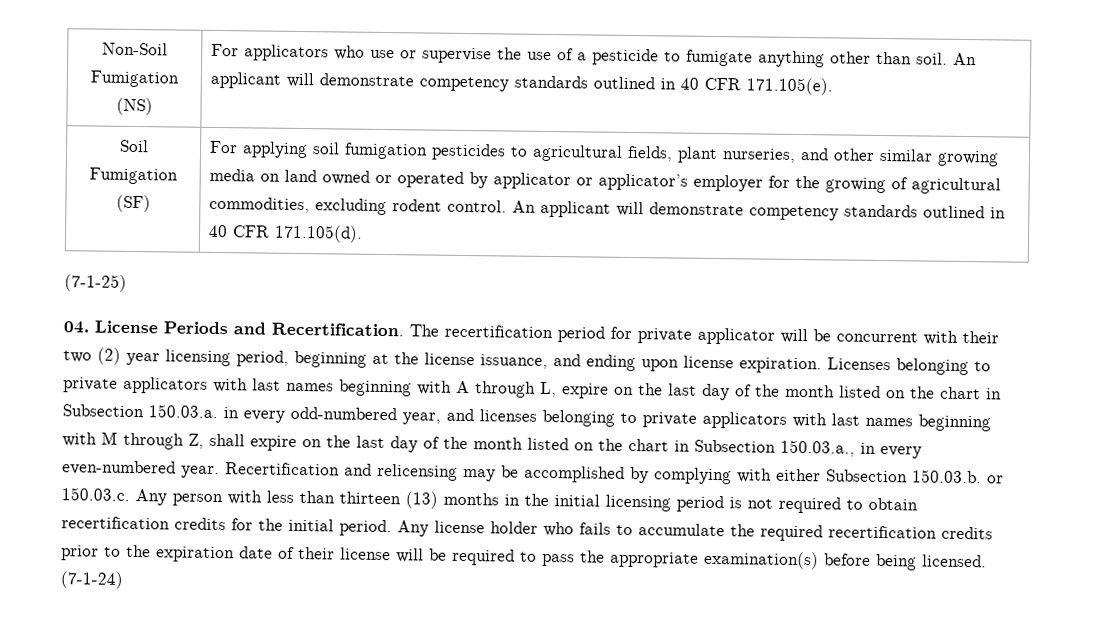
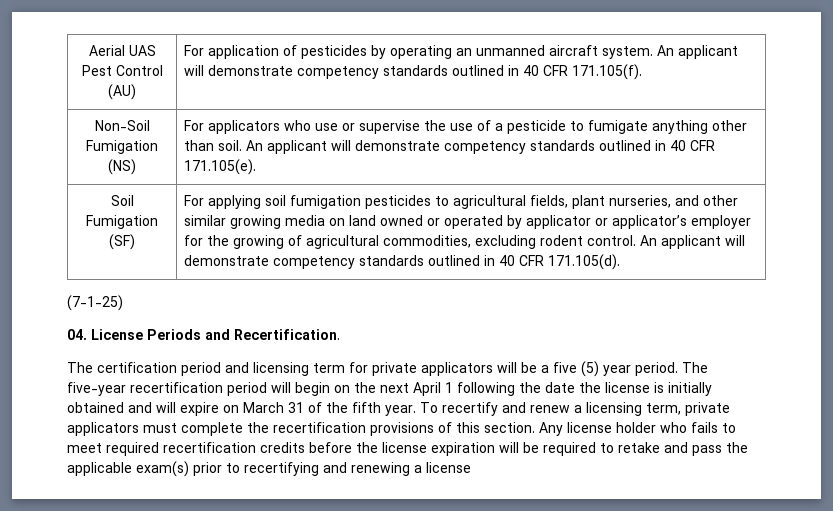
(102, 49) none -> [88,45,156,56] [81,65,163,76] [108,84,136,100] [183,45,738,59] [183,64,642,80] Aerial UAS Pest Control (AU) | For application of pesticides by operating an unmanned aircraft system. An applicant will demonstrate competency standards outlined in 40 CFR 171.105(f). //
[409,324,999,345] [63,347,991,376] [63,376,1002,401] [62,404,991,432] [62,431,922,459] [62,460,1004,485] [61,487,918,514] [61,516,392,537] The recertification period for private applicator will be concurrent with their two (2) year licensing period, beginning at the license issuance, and ending upon license expiration. Licenses belonging to private applicators with last names beginning with A through L, expire on the last day of the month listed on the chart in Subsection 150.03.a. in every odd-numbered year, and licenses belonging to private applicators with last names beginning with M through Z, shall expire on the last day of the month listed on the chart in Subsection 150.03.a., in every even-numbered year. Recertification and relicensing may be accomplished by complying with either Subsection 150.03.b. or 150.03.c. Any person with less than thirteen (13) months in the initial licensing period is not required to obtain recertification credits for the initial period. -> [67,361,708,377] [67,382,712,396] [67,402,730,416] [67,422,535,436] // The certification period and licensing term for private applicators will be a five (5) year period. The five-year recertification period will begin on the next April 1 following the date the license is initially obtained and will expire on March 31 of the fifth year. To recertify and renew a licensing term, private applicators must complete the recertification provisions of this section.
[638,523,755,537] accumulate the -> [67,443,102,453] meet
[61,544,987,571] [60,571,123,589] prior to the expiration date of their license will be required to pass the appropriate examination(s) before being licensed. (7-1-24) -> [309,442,748,456] [67,461,471,477] before the license expiration will be required to retake and pass the applicable exam(s) prior to recertifying and renewing a license

